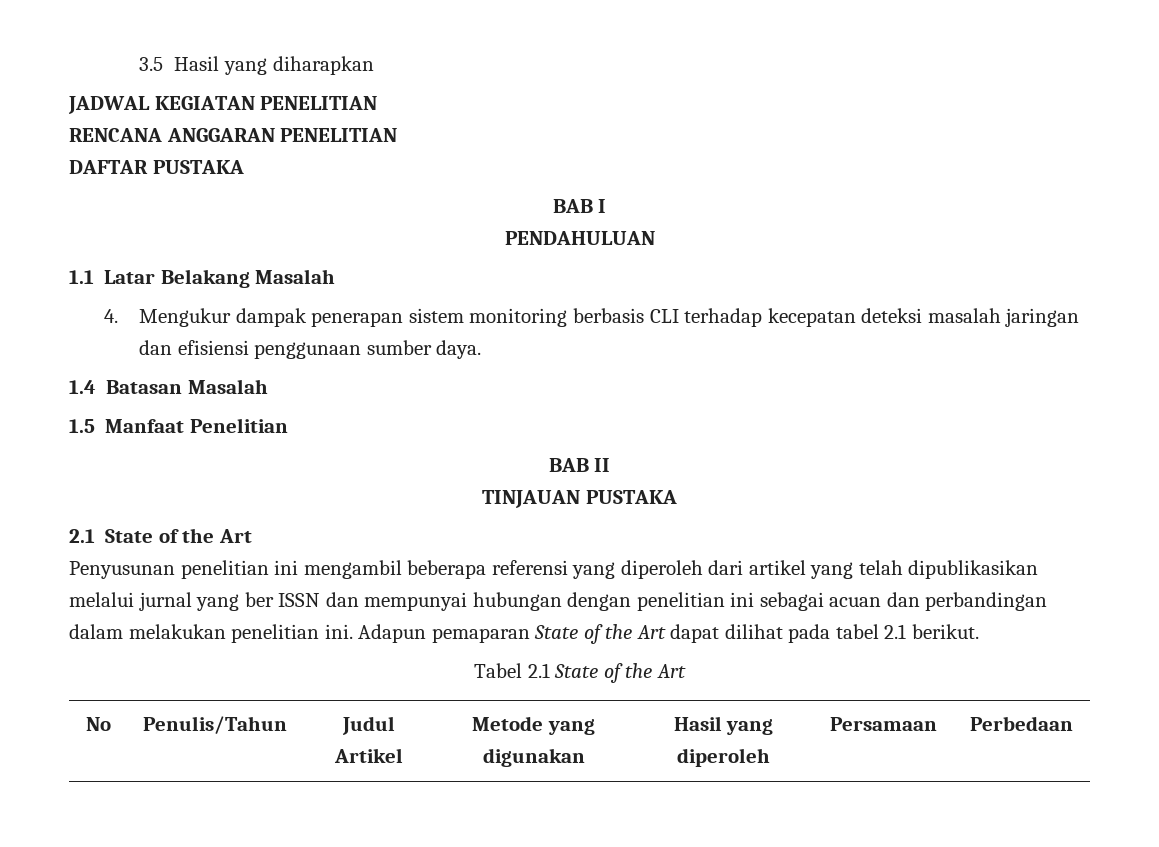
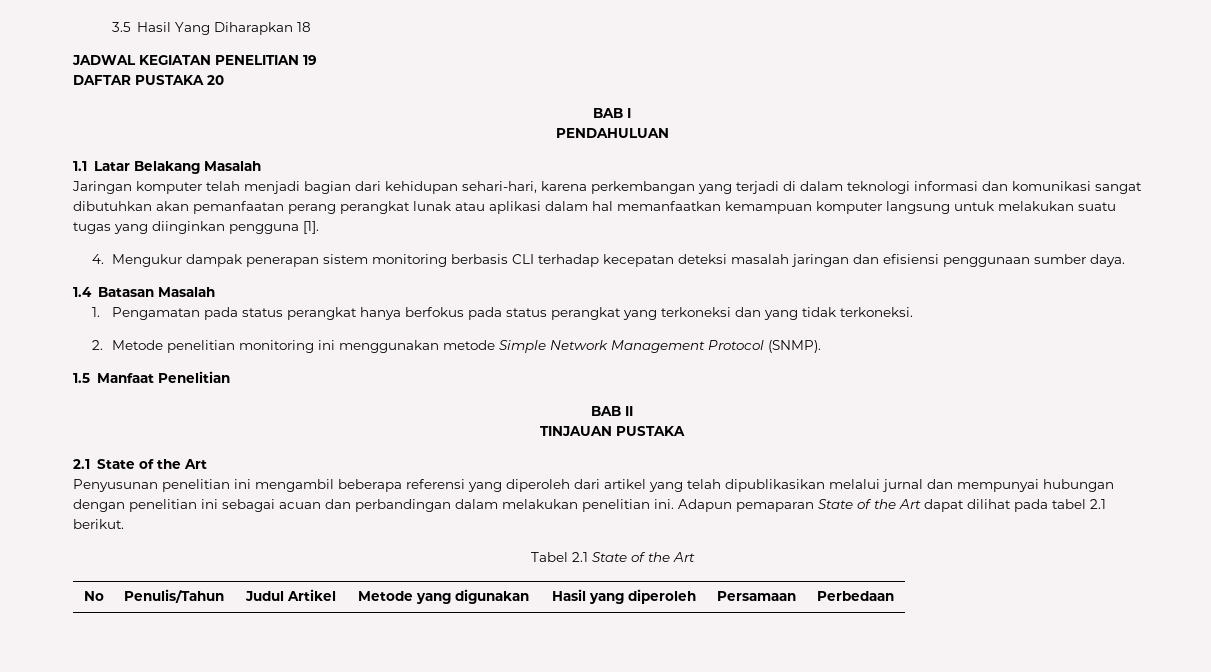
[224,56,374,75] yang diharapkan -> [175,22,312,35] Yang Diharapkan 18
[69,128,398,142] // RENCANA ANGGARAN PENELITIAN -> [303,55,317,65] 19
(244, 167) none -> [207,75,224,85] 20
(336, 276) none -> [72,181,1142,194] [73,201,1116,214] [73,221,319,234] // Jaringan komputer telah menjadi bagian dari kehidupan sehari-hari, karena perkembangan yang terjadi di dalam teknologi informasi dan komunikasi sangat dibutuhkan akan pemanfaatan perang perangkat lunak atau aplikasi dalam hal memanfaatkan kemampuan komputer langsung untuk melakukan suatu tugas yang diinginkan pengguna [1].
(268, 386) none -> [92,307,913,320] [92,340,821,353] // 1. Pengamatan pada status perangkat hanya berfokus pada status perangkat yang terkoneksi dan yang tidak terkoneksi. // 2. Metode penelitian monitoring ini menggunakan metode Simple Network Management Protocol (SNMP).
[196,592,321,611] yang ber ISSN -> (923, 485) none

